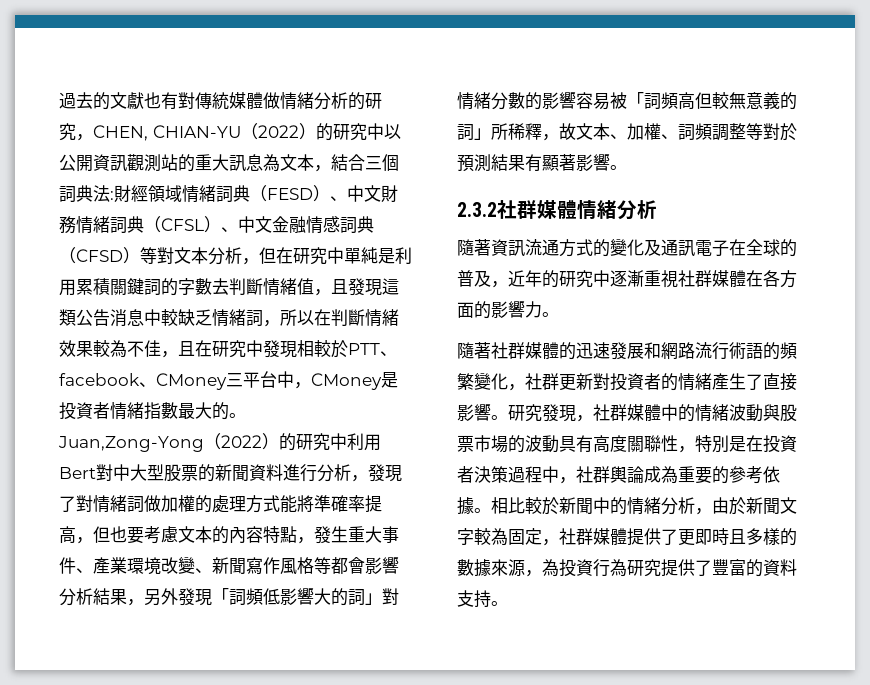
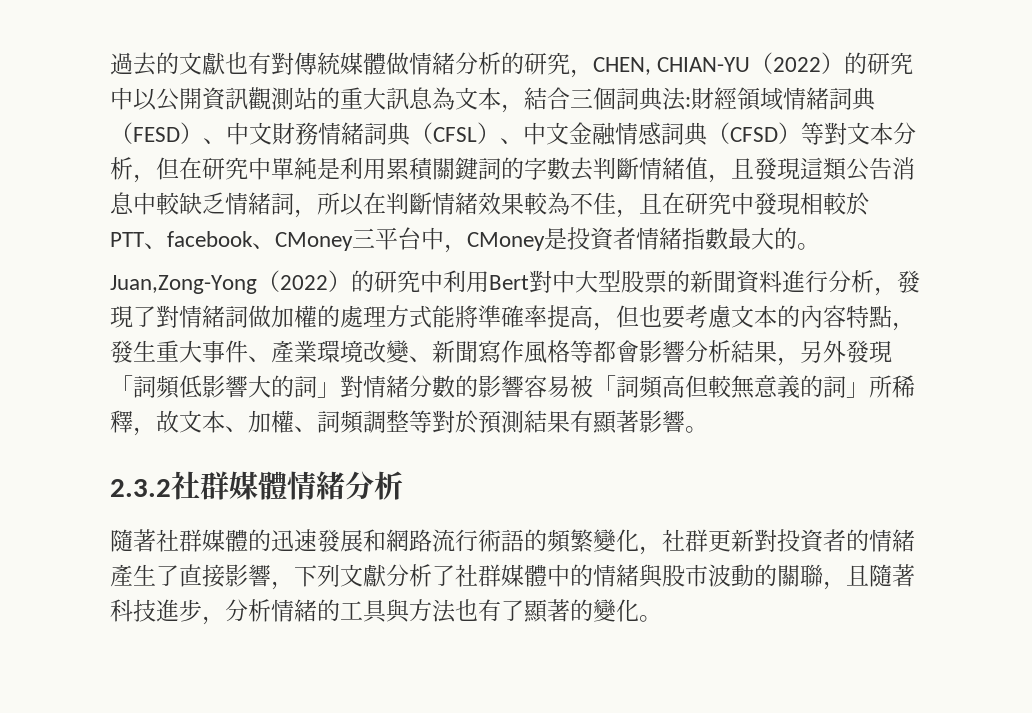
[457,238,797,257] [457,270,797,288] [457,301,559,319] // 隨著資訊流通方式的變化及通訊電子在全球的普及，近年的研究中逐漸重視社群媒體在各方面的影響力。 -> (403, 485) none
[491,404,797,422] [457,435,797,453] [457,466,780,484] [457,497,797,515] [457,528,797,546] [457,559,797,577] [457,590,491,608] 。研究發現，社群媒體中的情緒波動與股票市場的波動具有高度關聯性，特別是在投資者決策過程中，社群輿論成為重要的參考依據。相比較於新聞中的情緒分析，由於新聞文字較為固定，社群媒體提供了更即時且多樣的數據來源，為投資行為研究提供了豐富的資料支持 -> [271,564,915,590] [110,599,639,625] ，下列文獻分析了社群媒體中的情緒與股市波動的關聯，且隨著科技進步，分析情緒的工具與方法也有了顯著的變化

